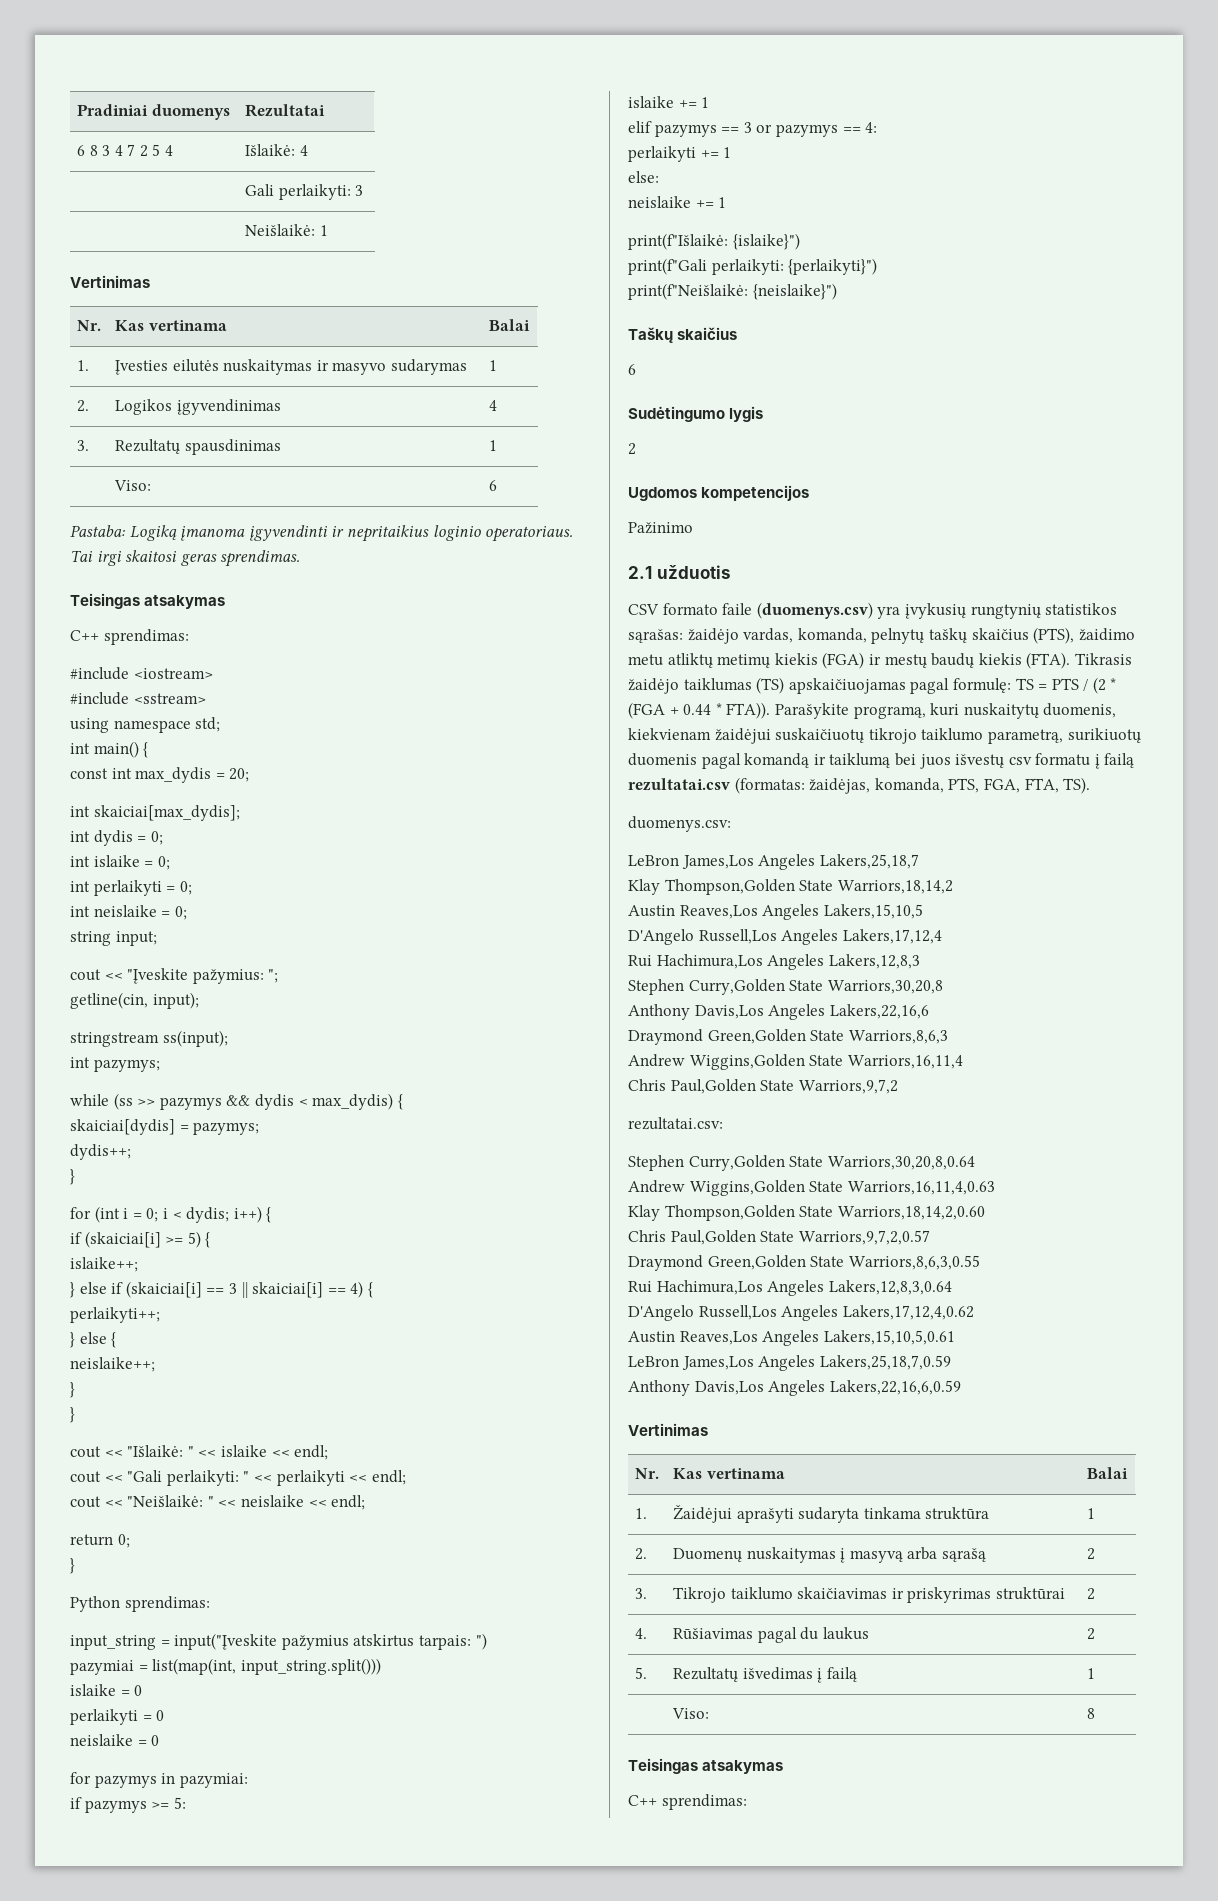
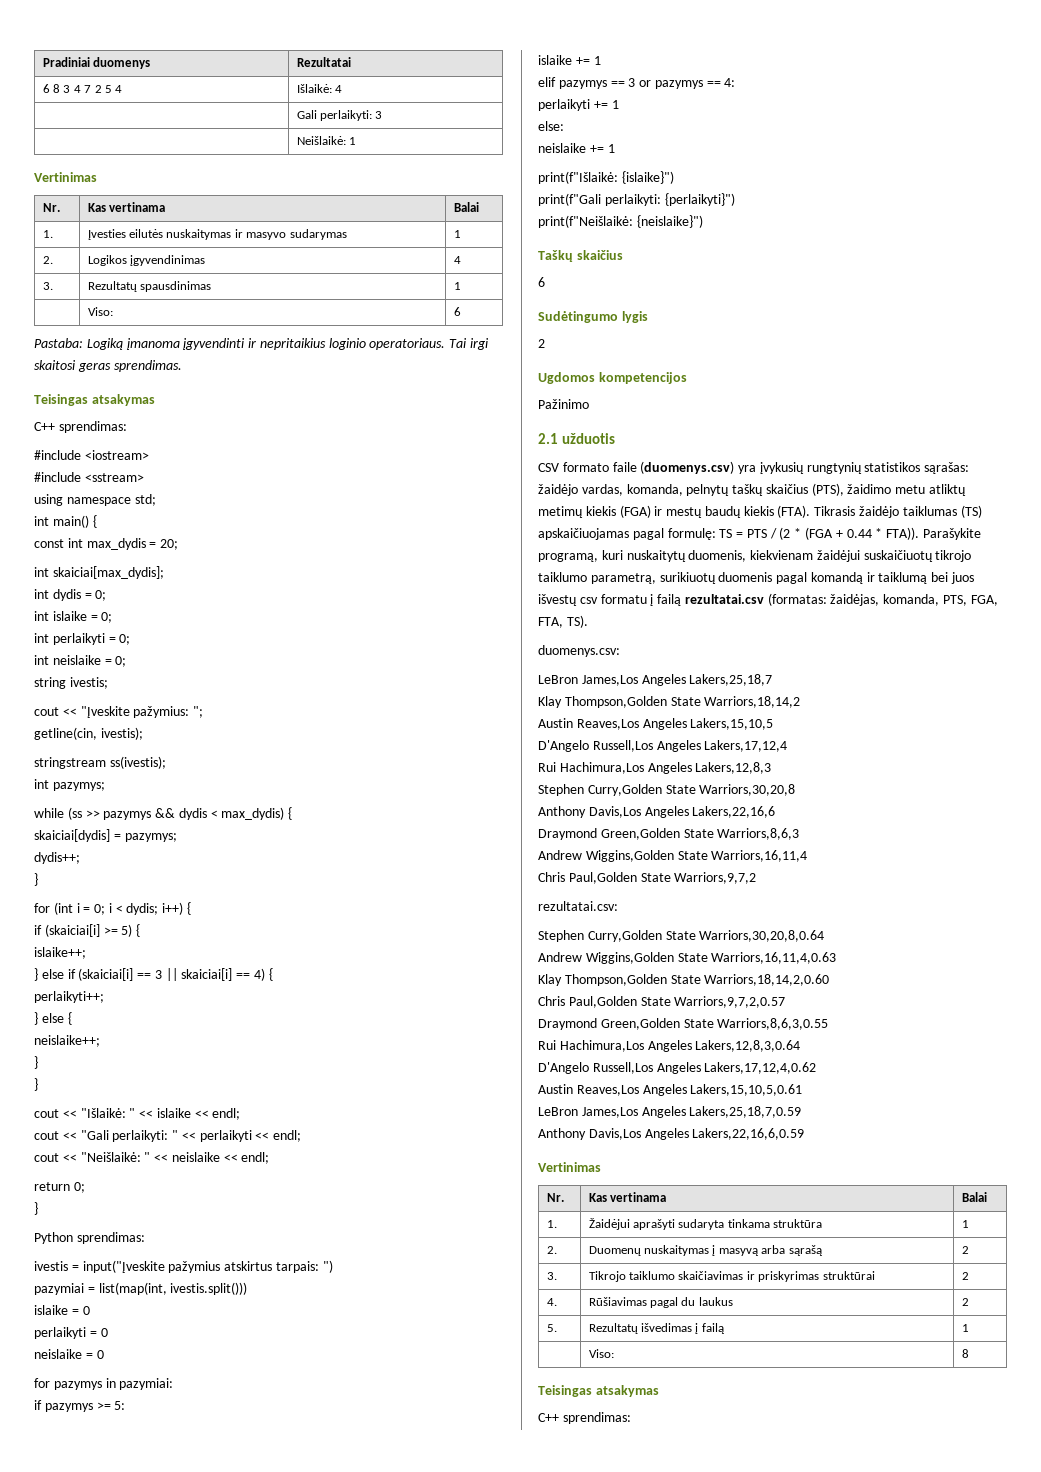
[115,931,157,946] input; -> [69,677,108,689] ivestis;
[152,992,199,1009] input); -> [100,727,143,740] ivestis);
[162,1030,228,1047] ss(input); -> [109,756,166,769] ss(ivestis);
[70,1635,156,1650] input_string -> [34,1261,68,1271] ivestis
[240,1658,381,1675] input_string.split())) -> [170,1282,248,1295] ivestis.split()))

